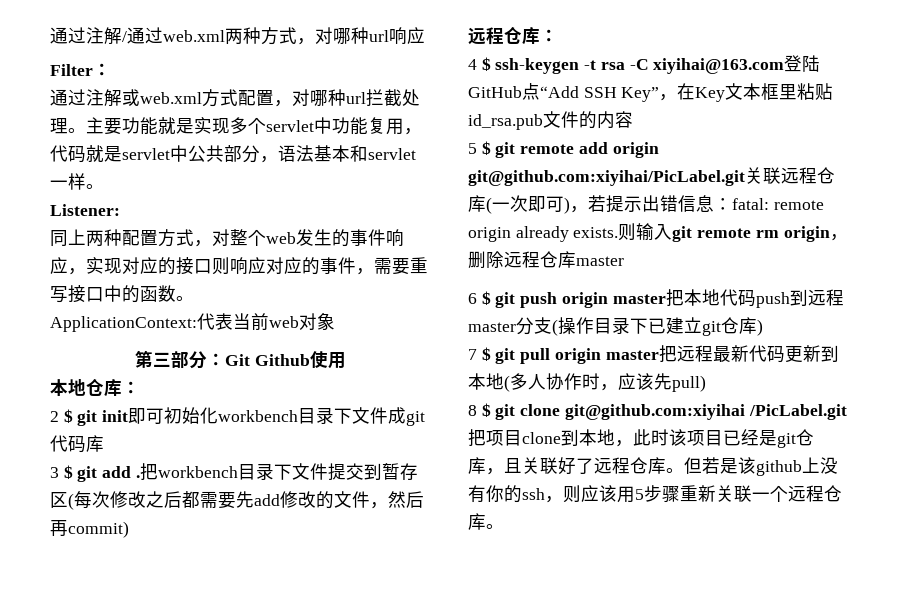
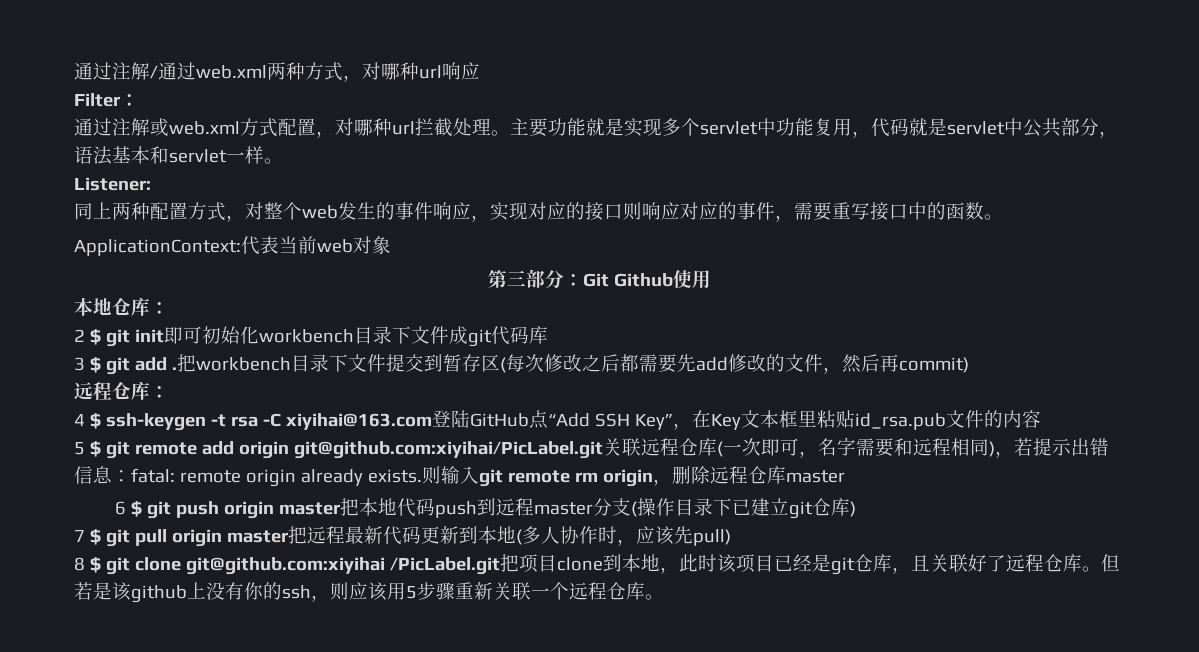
(564, 204) none -> [798,437,989,458] ，名字需要和远程相同

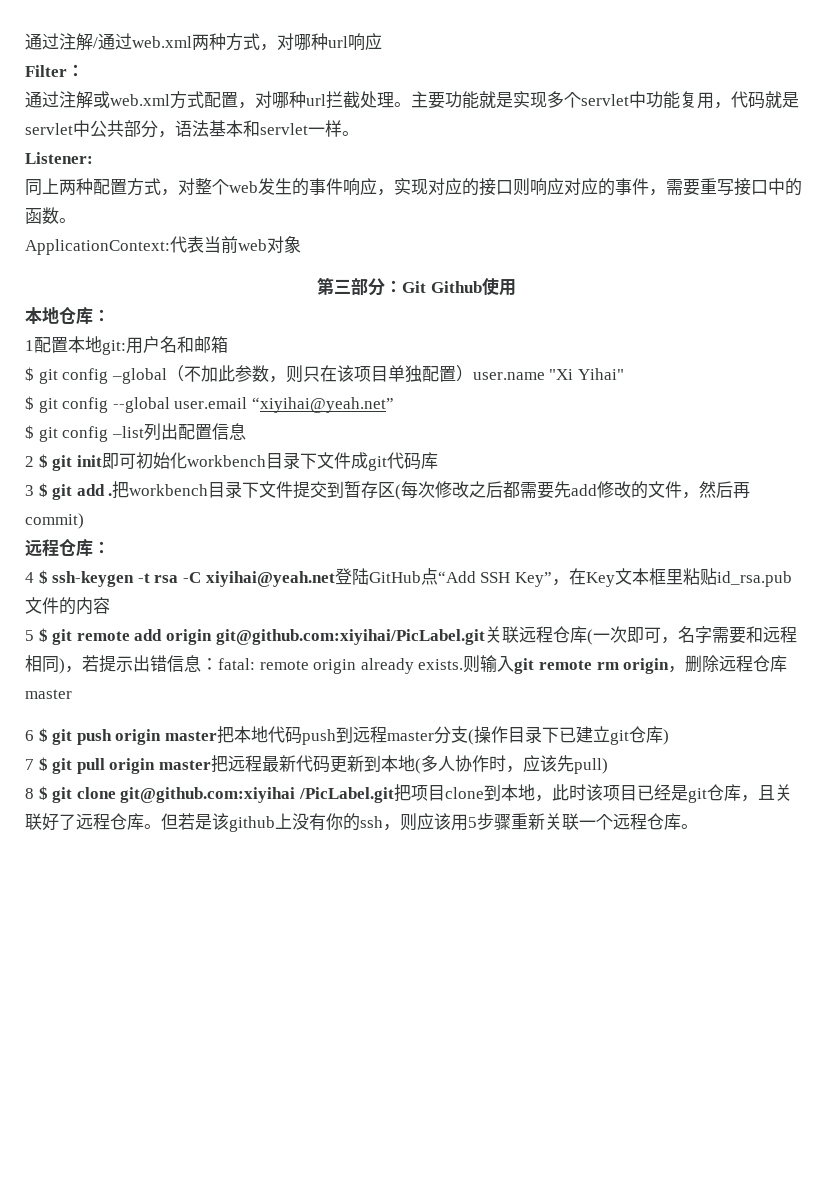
(169, 308) none -> [25,336,228,355] [25,365,624,384] [25,396,394,413] [25,423,246,442] // 1配置本地git:用户名和邮箱 // $ git config –global（不加此参数，则只在该项目单独配置）user.name "Xi Yihai" // $ git config --global user.email “xiyihai@yeah.net” // $ git config –list列出配置信息
[285,413,432,430] xiyihai@163.com -> [205,571,335,587] xiyihai@yeah.net

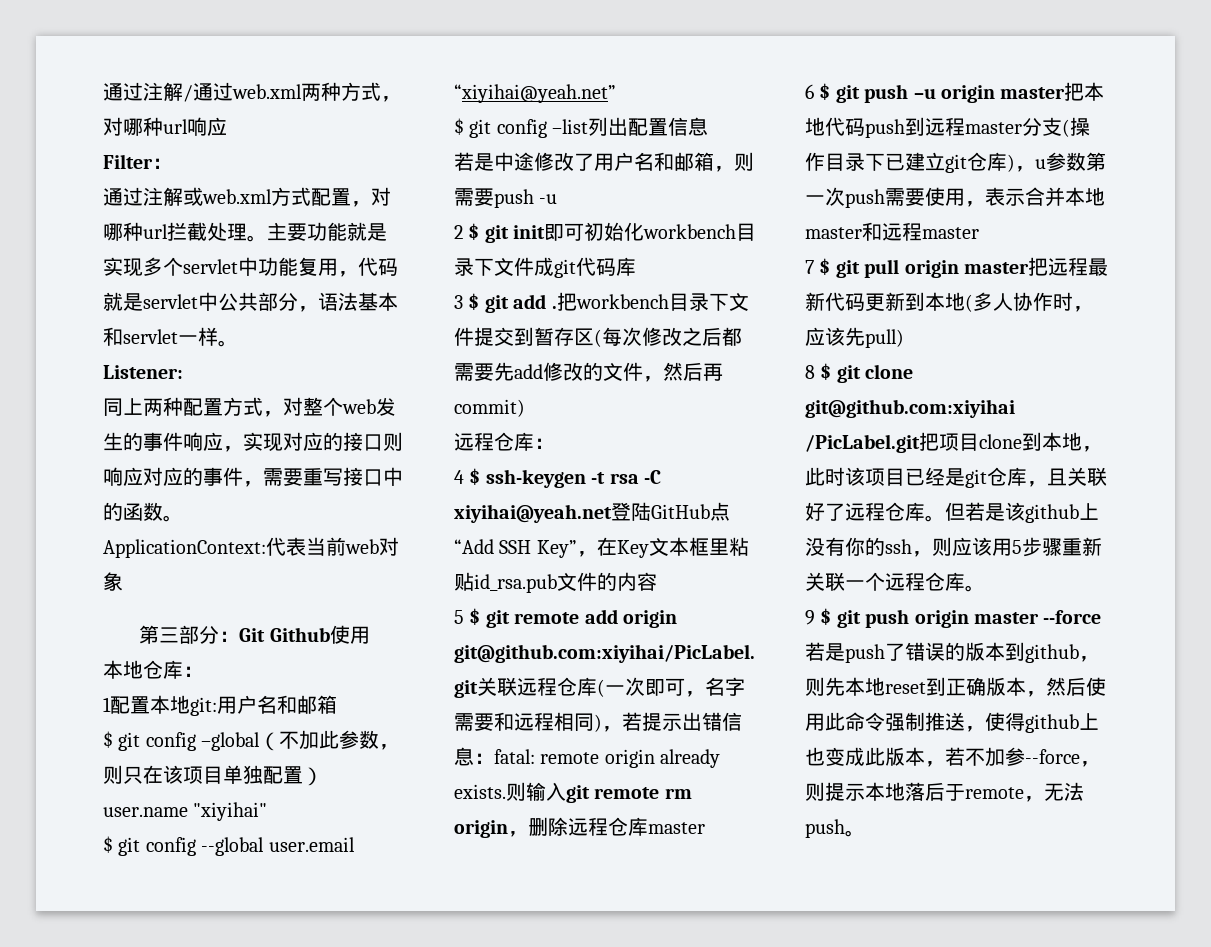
[549,368,624,380] "Xi Yihai" -> [193,802,268,821] "xiyihai"
(246, 431) none -> [454,152,754,172] [454,188,558,208] // 若是中途修改了用户名和邮箱，则需要push -u
(112, 737) none -> [913,89,936,99] –u
(669, 737) none -> [1015,152,1106,172] [805,187,1105,208] [805,222,979,241] ，u参数第一次push需要使用，表示合并本地master和远程master
(698, 826) none -> [805,608,1102,628] [805,642,1099,663] [805,677,1106,697] [805,712,1099,733] [805,747,1100,767] [805,782,1084,802] [805,819,865,838] // 9 $ git push origin master --force若是push了错误的版本到github，则先本地reset到正确版本，然后使用此命令强制推送，使得github上也变成此版本，若不加参--force，则提示本地落后于remote，无法push。

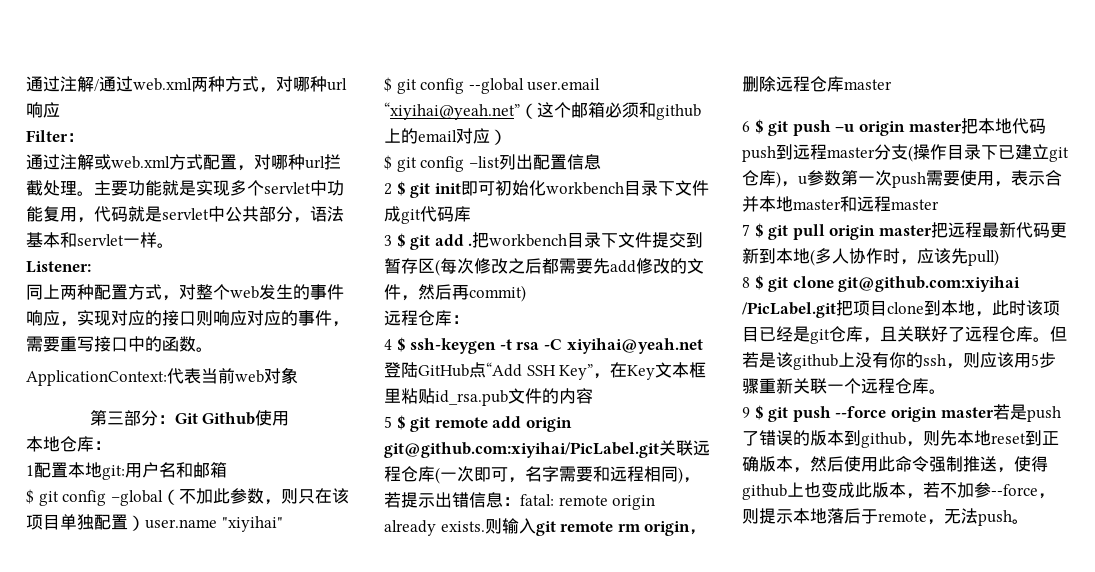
(616, 93) none -> [520,102,701,120] [384,128,507,145] （这个邮箱必须和github上的email对应）
[454,152,754,172] [454,188,558,208] // 若是中途修改了用户名和邮箱，则需要push -u -> (601, 162) none
[914,610,1102,628] origin master --force -> [835,406,994,422] --force origin master

